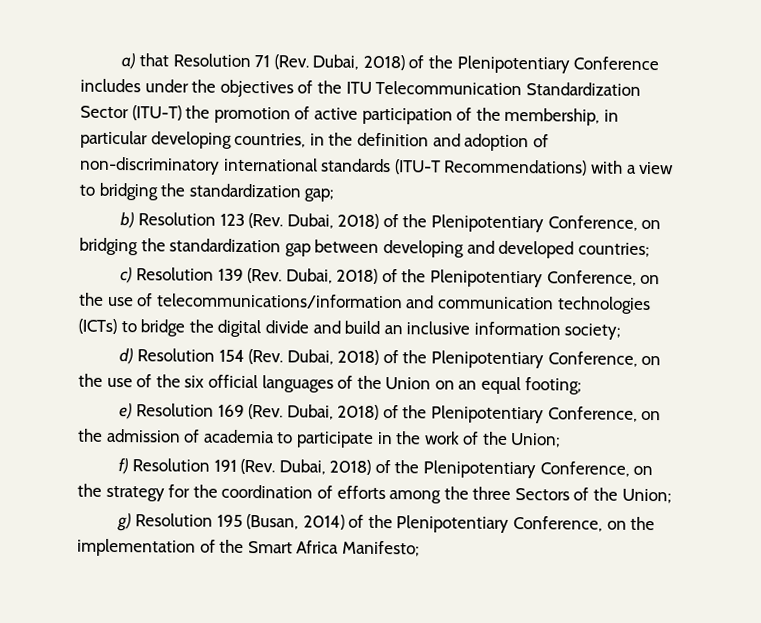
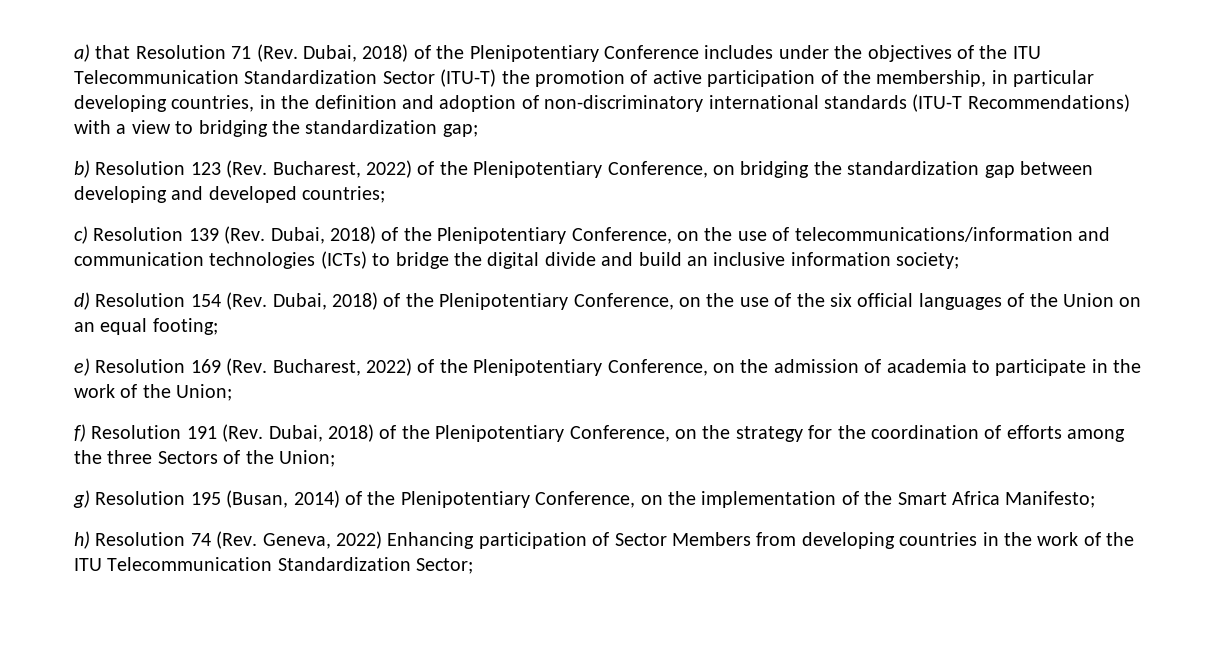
[286,213,380,229] Dubai, 2018) -> [272,160,412,178] Bucharest, 2022)
[286,404,380,420] Dubai, 2018) -> [272,358,412,376] Bucharest, 2022)
(420, 548) none -> [74,531,1135,549] [74,557,474,574] // h) Resolution 74 (Rev. Geneva, 2022) Enhancing participation of Sector Members from developing countries in the work of the ITU Telecommunication Standardization Sector;

